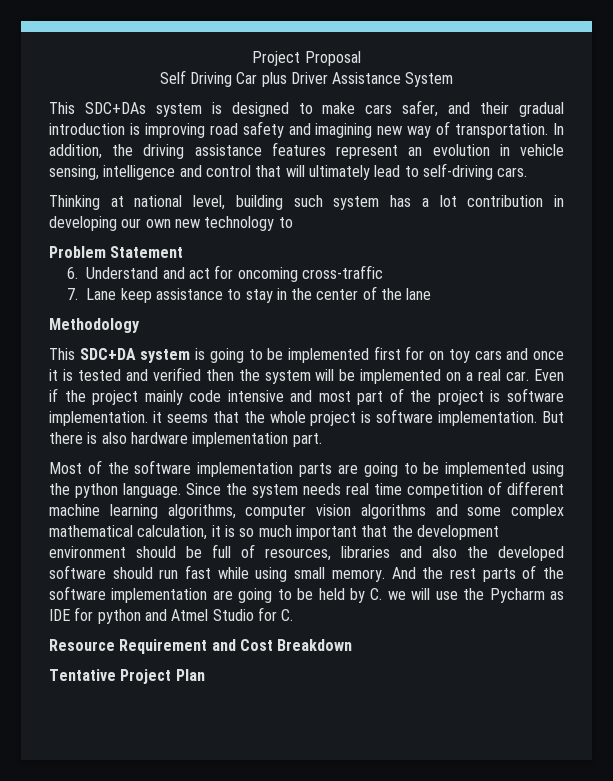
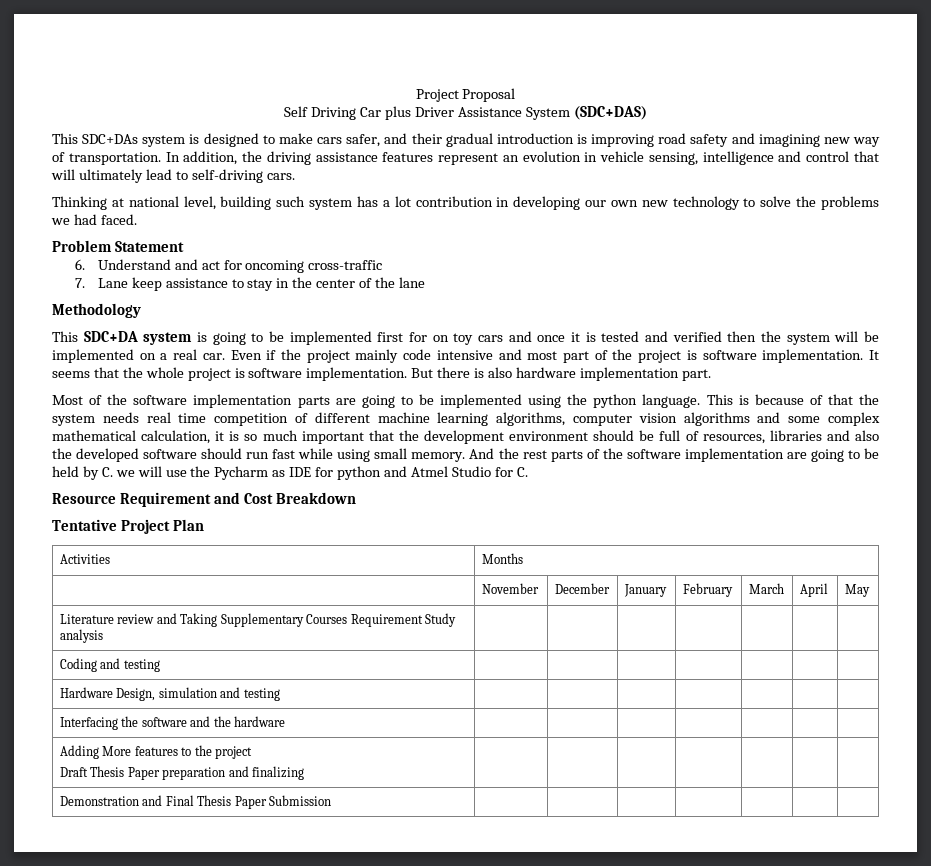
(454, 79) none -> [573,106,647,120] (SDC+DAS)
(293, 222) none -> [760,196,880,210] [51,214,137,225] solve the problems we had faced.
[152,411,162,423] it -> [868,350,879,360] It
[186,483,221,495] Since -> [706,394,853,405] This is because of that
(205, 675) none -> [59,554,110,564] [481,553,523,564] [481,583,539,594] [554,583,610,594] [623,584,667,597] [682,583,733,597] [748,583,784,594] [799,583,828,597] [844,584,870,597] [59,613,457,627] [59,629,103,643] [59,658,160,672] [59,687,280,701] [59,716,286,730] [59,745,253,759] [59,766,305,780] [59,795,332,809] // Activities | Months // | November | December | January | February | March | April | May // Literature review and Taking Supplementary Courses Requirement Study analysis | | | | | | | // Coding and testing | | | | | | | // Hardware Design, simulation and testing | | | | | | | // Interfacing the software and the hardware | | | | | | | // Adding More features to the project // Draft Thesis Paper preparation and finalizing | | | | | | | // Demonstration and Final Thesis Paper Submission | | | | | | |

